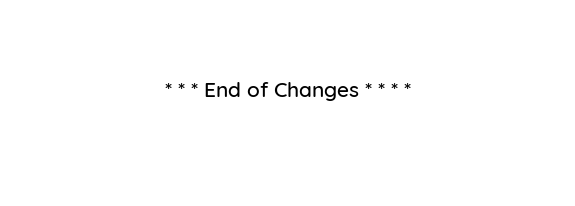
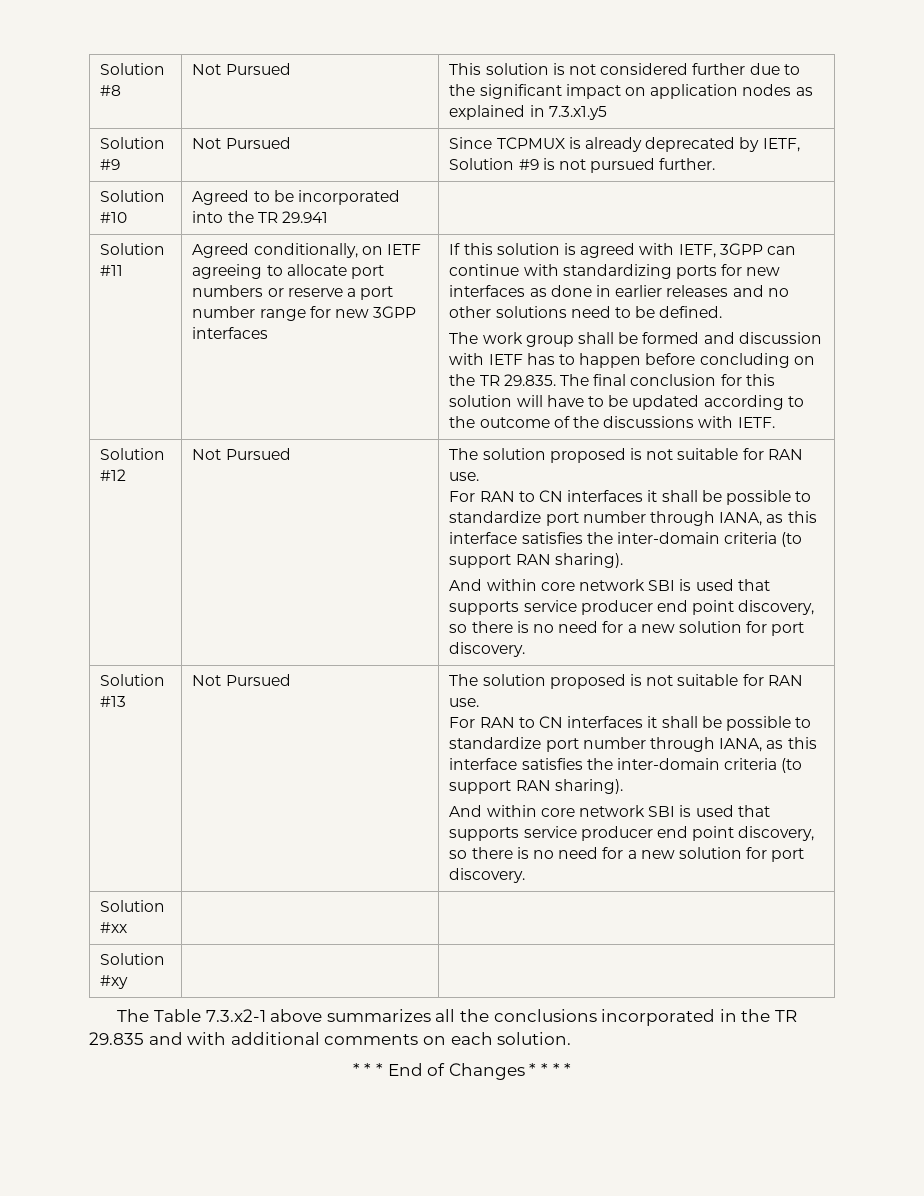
(164, 90) none -> [100,63,166,75] [100,85,122,96] [192,63,291,75] [449,63,800,75] [449,84,813,99] [449,105,607,120] [100,137,166,149] [100,159,121,170] [192,137,291,149] [449,137,800,152] [449,158,716,173] [100,190,166,202] [100,212,128,223] [192,190,400,205] [192,211,328,223] [100,243,166,255] [100,265,124,276] [192,243,421,258] [192,264,384,279] [192,285,394,300] [192,306,417,321] [192,327,269,339] [449,243,796,258] [449,264,781,279] [449,285,789,297] [449,306,723,318] [449,332,822,347] [449,353,815,368] [449,374,775,386] [449,395,804,410] [449,416,775,428] [100,448,166,460] [100,469,127,481] [192,448,291,460] [449,448,803,463] [449,472,480,481] [449,490,812,505] [449,511,817,526] [449,532,803,547] [449,553,623,568] [449,579,770,591] [449,600,815,615] [449,621,805,636] [449,642,526,657] [100,674,166,686] [100,696,127,707] [192,674,291,686] [449,674,803,689] [449,698,480,707] [449,716,812,731] [449,737,817,752] [449,758,803,773] [449,779,623,794] [449,805,770,817] [449,826,815,841] [449,847,805,862] [449,868,526,883] [100,900,166,912] [100,922,128,933] [100,953,166,965] [100,975,129,989] [117,1009,797,1026] [89,1032,572,1045] Solution #8 | Not Pursued | This solution is not considered further due to the significant impact on application nodes as explained in 7.3.x1.y5 // Solution #9 | Not Pursued | Since TCPMUX is already deprecated by IETF, Solution #9 is not pursued further. // Solution #10 | Agreed to be incorporated into the TR 29.941 | // Solution #11 | Agreed conditionally, on IETF agreeing to allocate port numbers or reserve a port number range for new 3GPP interfaces | If this solution is agreed with IETF, 3GPP can continue with standardizing ports for new interfaces as done in earlier releases and no other solutions need to be defined. // The work group shall be formed and discussion with IETF has to happen before concluding on the TR 29.835. The final conclusion for this solution will have to be updated according to the outcome of the discussions with IETF. // Solution #12 | Not Pursued | The solution proposed is not suitable for RAN use. // For RAN to CN interfaces it shall be possible to standardize port number through IANA, as this interface satisfies the inter-domain criteria (to support RAN sharing). // And within core network SBI is used that supports service producer end point discovery, so there is no need for a new solution for port discovery. // Solution #13 | Not Pursued | The solution proposed is not suitable for RAN use. // For RAN to CN interfaces it shall be possible to standardize port number through IANA, as this interface satisfies the inter-domain criteria (to support RAN sharing). // And within core network SBI is used that supports service producer end point discovery, so there is no need for a new solution for port discovery. // Solution #xx | | // Solution #xy | | // The Table 7.3.x2-1 above summarizes all the conclusions incorporated in the TR 29.835 and with additional comments on each solution. //

